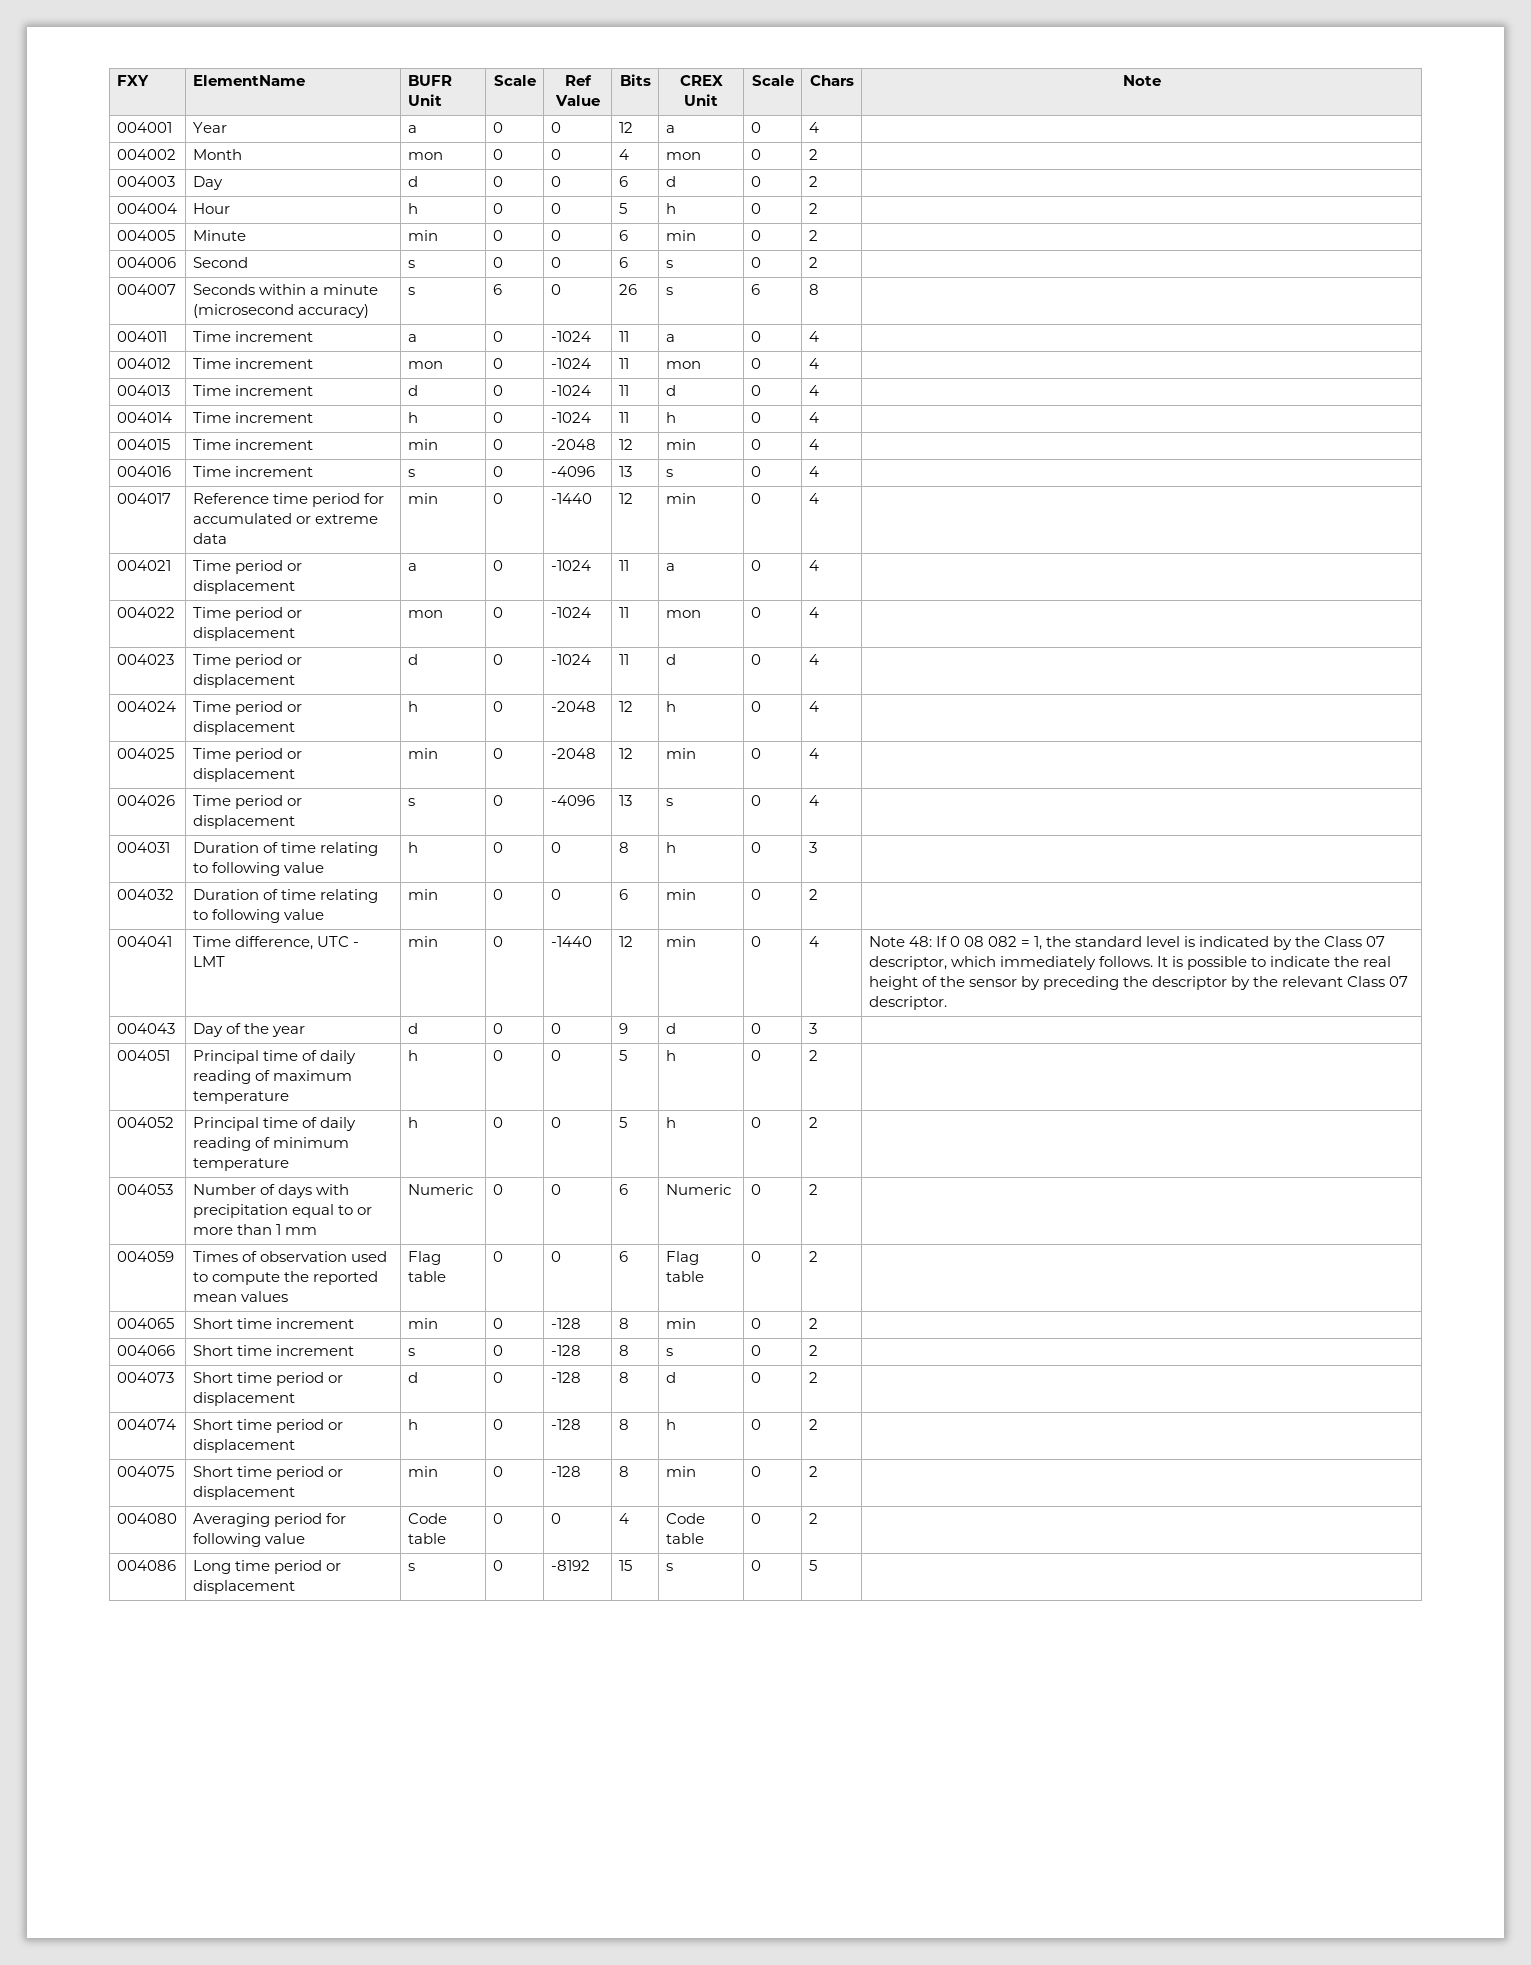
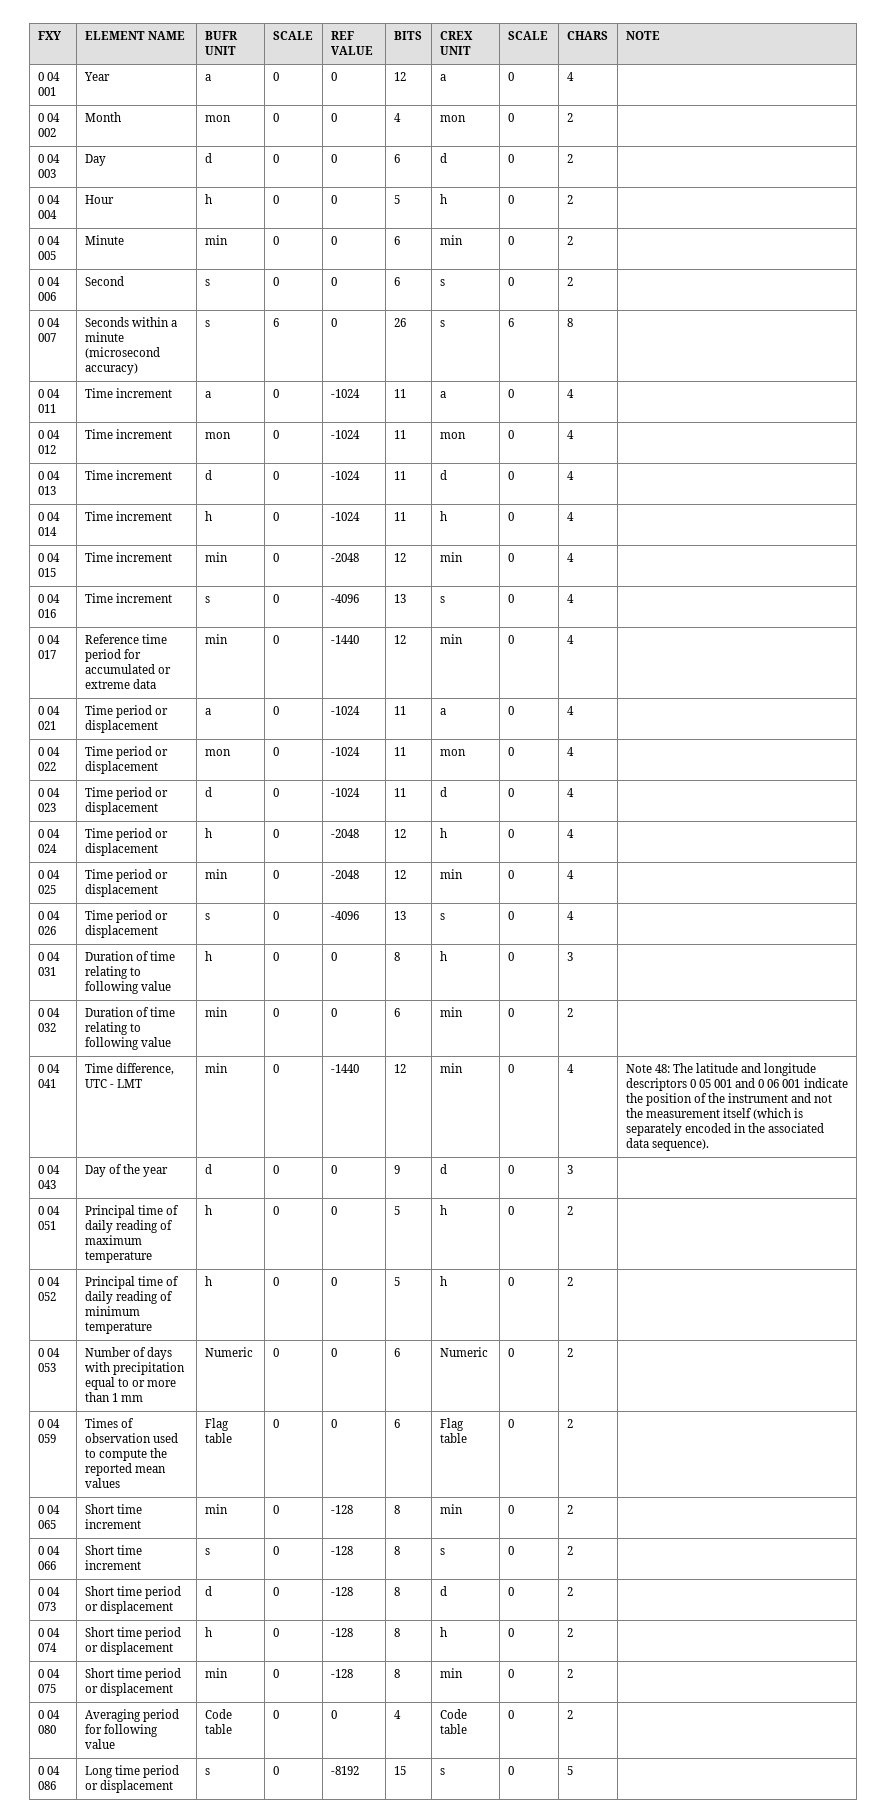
[192,75,305,86] ElementName -> [84,31,185,40] ELEMENT NAME
[407,94,442,106] [493,75,536,86] [564,75,592,86] [554,95,600,106] [619,74,651,86] [679,75,723,86] [684,94,718,106] [751,75,794,86] [809,75,854,86] [1122,75,1161,86] [116,122,172,133] Unit | Scale | Ref Value | Bits | CREX Unit | Scale | Chars | Note // 004001 -> [204,46,236,55] [272,31,313,40] [330,31,354,40] [330,46,373,55] [393,31,422,40] [439,31,473,40] [439,46,471,55] [507,31,548,40] [566,31,608,40] [625,31,660,40] [37,72,60,81] [37,87,56,96] UNIT | SCALE | REF VALUE | BITS | CREX UNIT | SCALE | CHARS | NOTE // 0 04 001
[116,149,176,160] 004002 -> [37,113,60,122] [37,128,56,137] 0 04 002
[116,176,175,187] 004003 -> [37,154,60,163] [37,169,56,178] 0 04 003
[116,203,177,214] 004004 -> [37,195,60,204] [37,210,57,219] 0 04 004
[116,230,175,241] 004005 -> [37,236,60,245] [37,251,56,260] 0 04 005
[116,257,176,268] 004006 -> [37,277,60,286] [37,292,56,301] 0 04 006
[116,284,176,295] 004007 -> [37,318,60,327] [37,333,56,342] 0 04 007
[116,331,167,342] 004011 -> [37,389,60,398] [37,404,56,413] 0 04 011
[116,358,171,369] 004012 -> [37,430,60,439] [37,445,56,454] 0 04 012
[116,385,170,396] 004013 -> [37,471,60,480] [37,486,56,495] 0 04 013
[116,412,172,423] 004014 -> [37,512,60,521] [37,527,57,536] 0 04 014
[116,439,170,450] 004015 -> [37,553,60,562] [37,568,56,577] 0 04 015
[116,466,171,477] 004016 -> [37,594,60,603] [37,609,56,618] 0 04 016
[116,493,171,504] 004017 -> [37,635,60,644] [37,650,56,659] 0 04 017
[116,560,171,571] 004021 -> [37,706,60,715] [37,721,56,730] 0 04 021
[116,607,175,618] 004022 -> [37,747,60,756] [37,762,56,771] 0 04 022
[116,654,174,665] 004023 -> [37,788,60,797] [37,803,56,812] 0 04 023
[116,701,176,712] 004024 -> [37,829,60,838] [37,844,57,853] 0 04 024
[116,748,174,759] 004025 -> [37,870,60,879] [37,885,56,894] 0 04 025
[116,795,175,806] 004026 -> [37,911,60,920] [37,926,56,935] 0 04 026
[116,842,170,853] 004031 -> [37,952,60,961] [37,967,56,976] 0 04 031
[116,889,174,900] 004032 -> [37,1008,60,1017] [37,1023,56,1032] 0 04 032
[116,936,172,947] 004041 -> [37,1064,60,1073] [37,1079,56,1088] 0 04 041
[935,936,1386,950] [868,956,1392,970] [868,976,1409,990] [868,996,947,1010] [116,1023,175,1034] If 0 08 082 = 1, the standard level is indicated by the Class 07 descriptor, which immediately follows. It is possible to indicate the real height of the sensor by preceding the descriptor by the relevant Class 07 descriptor. // 004043 -> [672,1063,817,1076] [625,1078,848,1091] [625,1093,833,1106] [625,1108,804,1120] [625,1123,825,1136] [625,1138,709,1151] [37,1165,60,1174] [37,1180,56,1189] The latitude and longitude descriptors 0 05 001 and 0 06 001 indicate the position of the instrument and not the measurement itself (which is separately encoded in the associated data sequence). // 0 04 043
[116,1050,170,1061] 004051 -> [37,1206,60,1215] [37,1221,56,1230] 0 04 051
[116,1117,174,1128] 004052 -> [37,1277,60,1286] [37,1292,56,1301] 0 04 052
[116,1184,173,1195] 004053 -> [37,1348,60,1357] [37,1363,56,1372] 0 04 053
[116,1251,174,1262] 004059 -> [37,1419,60,1428] [37,1434,56,1443] 0 04 059
[116,1318,174,1329] 004065 -> [37,1505,60,1514] [37,1520,56,1529] 0 04 065
[116,1345,175,1356] 004066 -> [37,1546,60,1555] [37,1561,56,1570] 0 04 066
[116,1372,174,1383] 004073 -> [37,1587,60,1596] [37,1602,56,1611] 0 04 073
[116,1419,176,1430] 004074 -> [37,1628,60,1637] [37,1643,57,1652] 0 04 074
[116,1466,174,1477] 004075 -> [37,1669,60,1678] [37,1684,56,1693] 0 04 075
[116,1513,177,1524] 004080 -> [37,1710,60,1719] [37,1725,56,1734] 0 04 080
[116,1560,176,1571] 004086 -> [37,1766,60,1775] [37,1781,56,1790] 0 04 086

